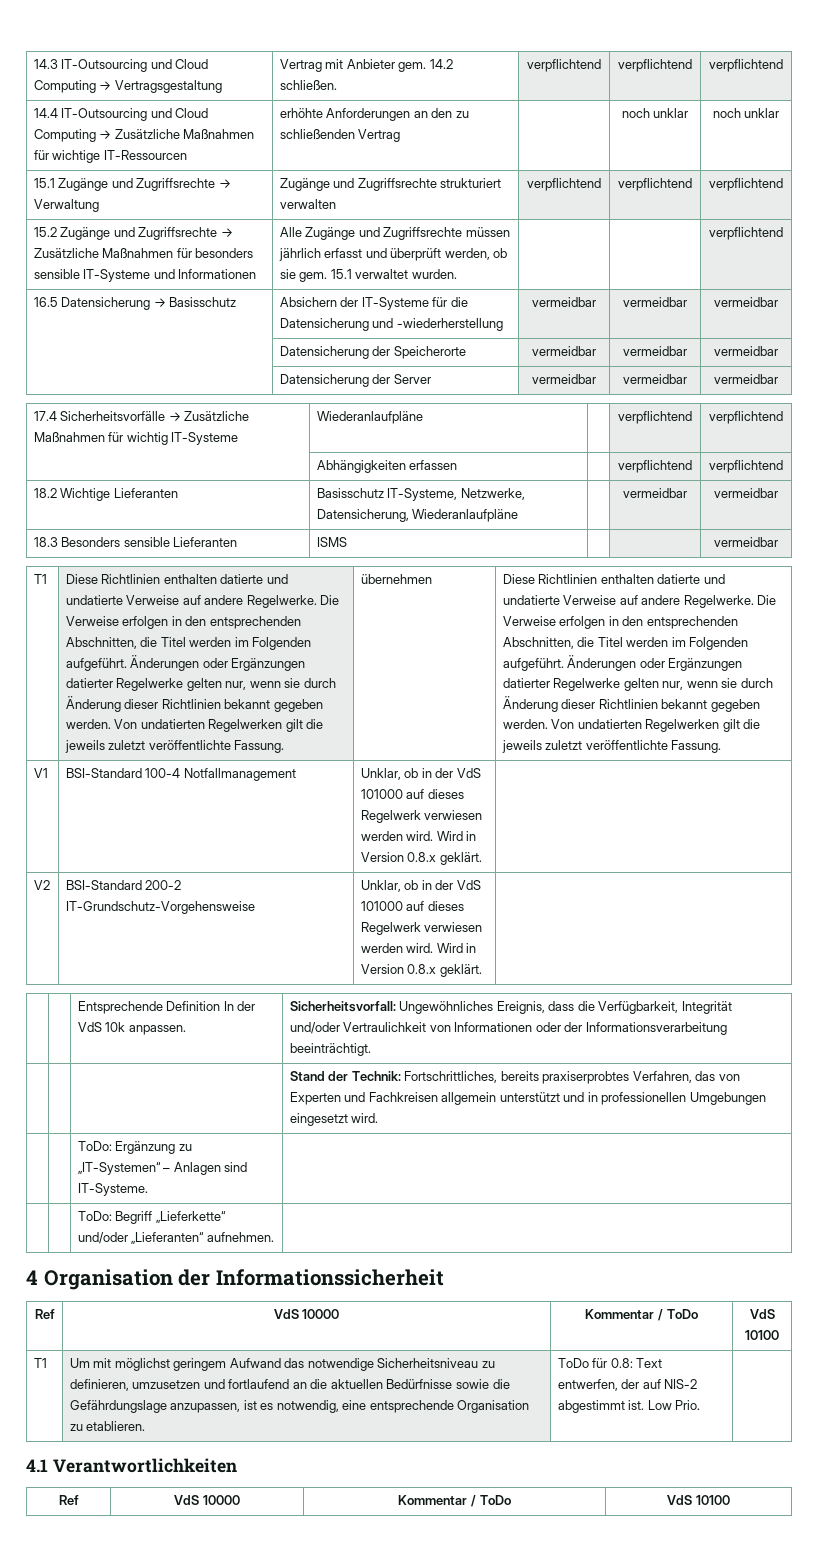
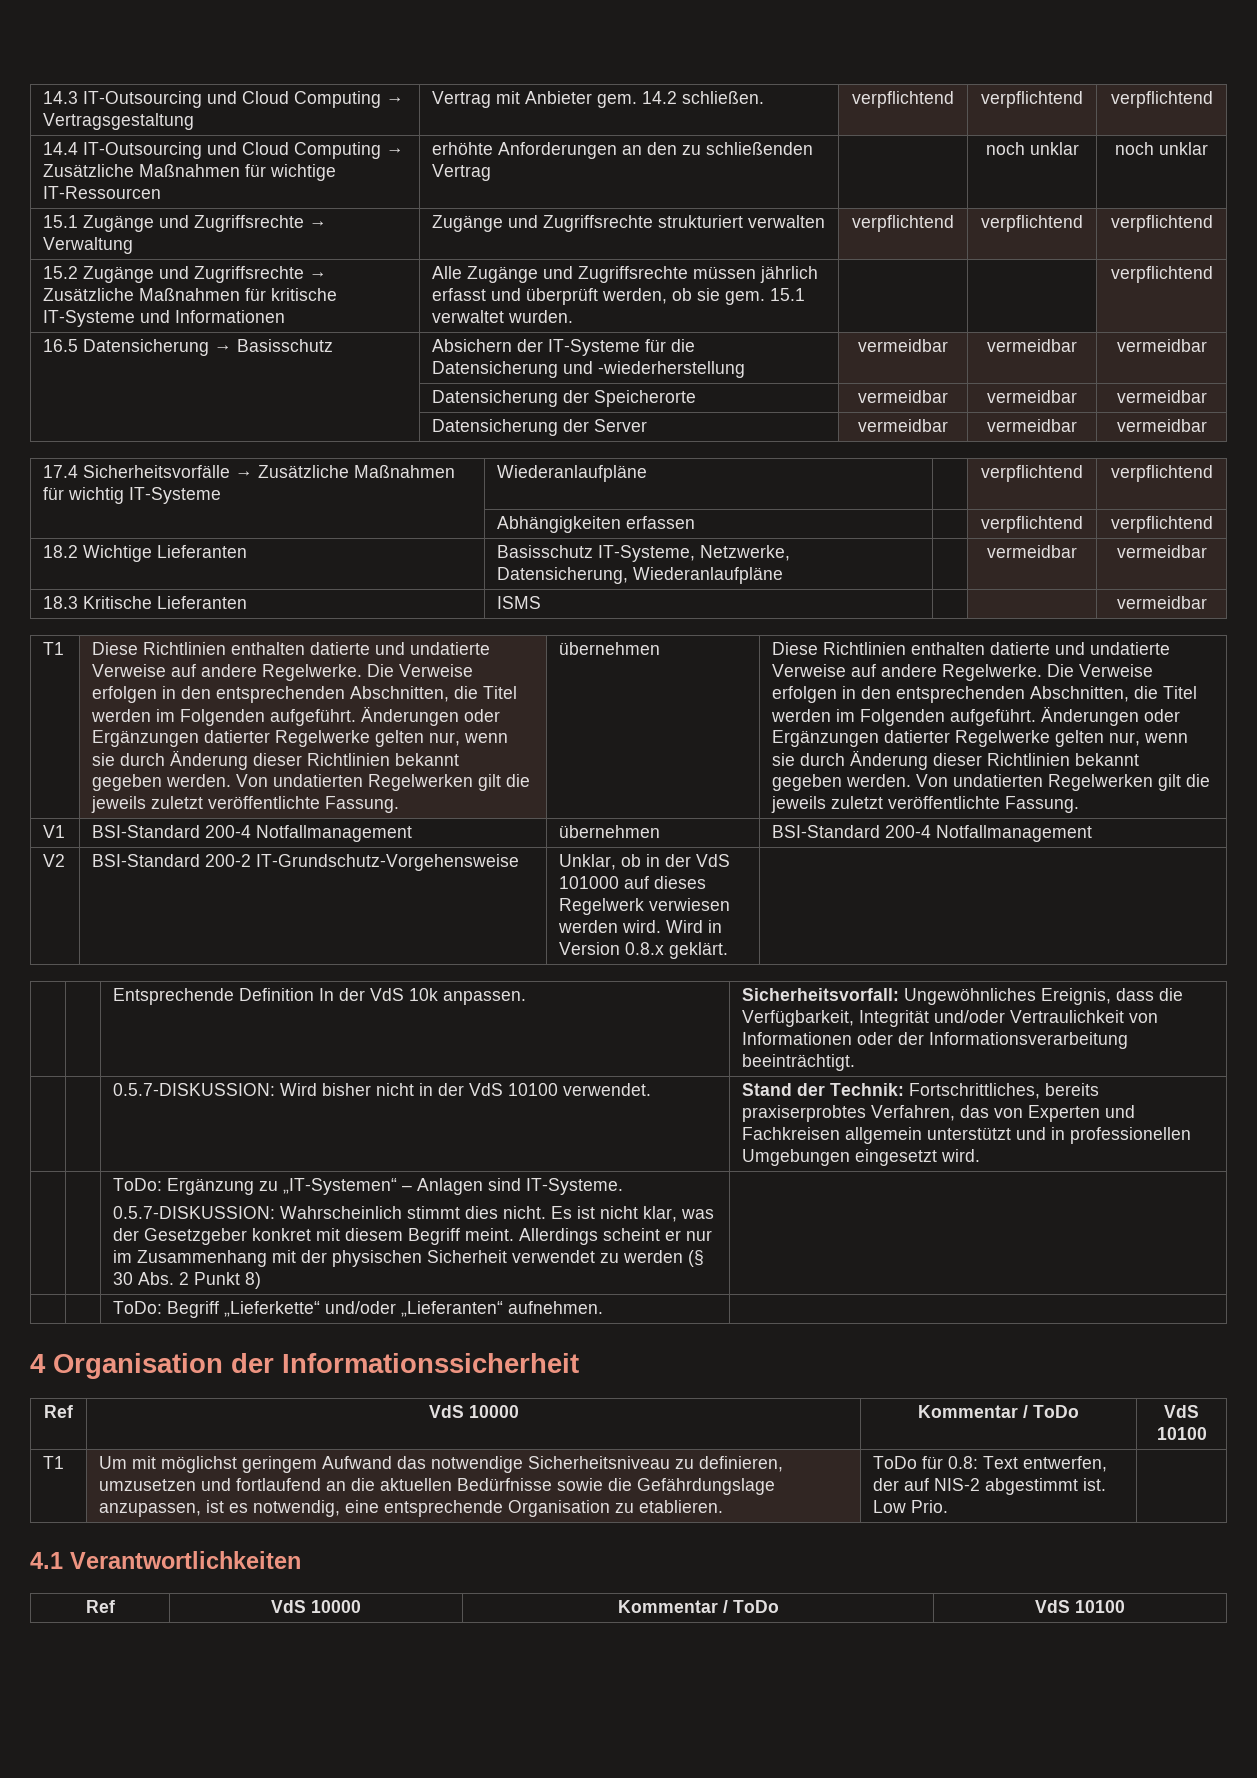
[195,248,254,258] [33,269,80,279] besonders sensible -> [271,288,338,301] kritische
[61,537,170,547] Besonders sensible -> [83,596,153,609] Kritische
[145,768,181,778] 100-4 -> [205,825,252,838] 200-4
[360,768,481,780] [360,789,464,799] [360,810,483,823] [360,831,477,841] [360,852,482,865] Unklar, ob in der VdS 101000 auf dieses Regelwerk verwiesen werden wird. Wird in Version 0.8.x geklärt. | -> [559,825,661,838] [772,825,1093,842] übernehmen | BSI-Standard 200-4 Notfallmanagement
(371, 1049) none -> [113,1083,652,1096] 0.5.7-DISKUSSION: Wird bisher nicht in der VdS 10100 verwendet.
(148, 1189) none -> [113,1206,715,1222] [113,1228,713,1245] [113,1250,705,1267] [113,1272,262,1289] // 0.5.7-DISKUSSION: Wahrscheinlich stimmt dies nicht. Es ist nicht klar, was der Gesetzgeber konkret mit diesem Begriff meint. Allerdings scheint er nur im Zusammenhang mit der physischen Sicherheit verwendet zu werden (§ 30 Abs. 2 Punkt 8)

